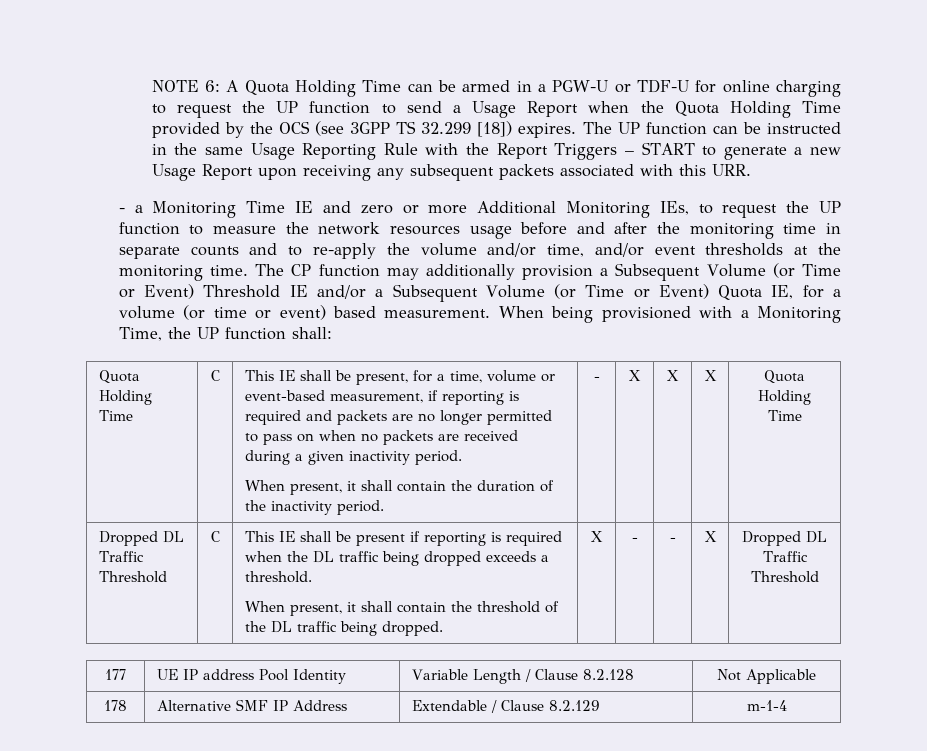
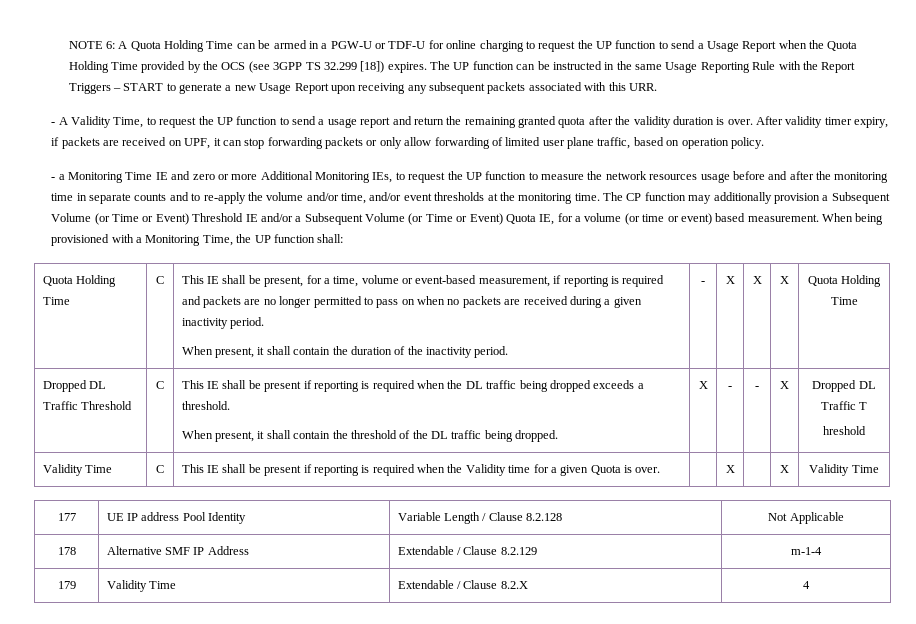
(751, 170) none -> [51,116,889,128] [51,137,764,149] // - A Validity Time, to request the UP function to send a usage report and return the remaining granted quota after the validity duration is over. After validity timer expiry, if packets are received on UPF, it can stop forwarding packets or only allow forwarding of limited user plane traffic, based on operation policy.
[750,571,819,583] Threshold -> [859,402,868,410] [823,426,866,435] [42,464,113,476] [156,465,164,473] [181,464,661,476] [725,465,735,473] [780,465,789,473] [809,464,879,476] T // hreshold // Validity Time | C | This IE shall be present if reporting is required when the Validity time for a given Quota is over. | | X | | X | Validity Time
(787, 705) none -> [57,581,76,589] [106,580,177,592] [397,580,528,589] [803,581,810,589] // 179 | Validity Time | Extendable / Clause 8.2.X | 4

